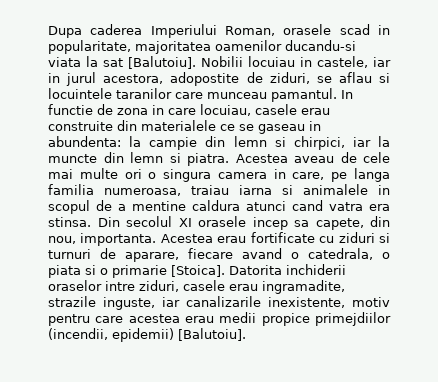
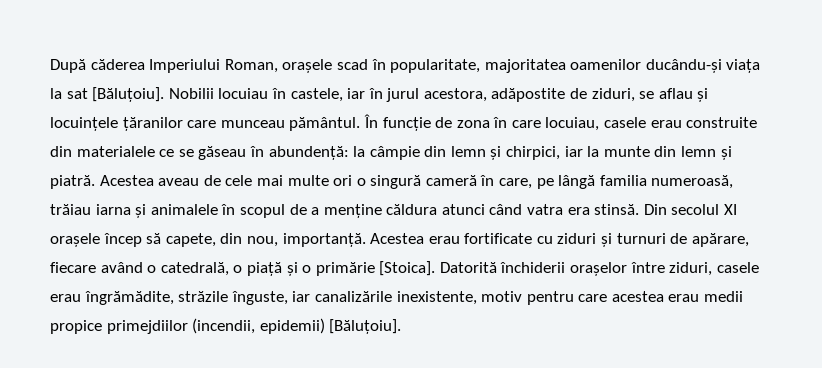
[48,24,390,38] Dupa caderea Imperiului Roman, orasele scad in -> [50,59,386,73] După căderea Imperiului Roman, orașele scad în
[285,40,356,51] [48,57,81,67] ducandu-si viata -> [645,59,761,73] ducându-și viața
[128,56,196,69] [Balutoiu]. -> [92,87,165,102] [Băluțoiu].
[300,57,312,67] in -> [271,88,286,99] în
[48,73,60,83] in -> [368,88,383,99] în
[170,72,240,86] adopostite -> [491,88,566,102] adăpostite
[379,73,390,83] [48,88,353,102] [48,104,93,115] si locuintele taranilor care munceau pamantul. In functie -> [697,88,709,102] [50,114,431,131] și locuințele țăranilor care munceau pământul. În funcție
[152,105,164,115] in -> [493,117,508,128] în
[258,121,321,134] [48,136,286,150] gaseau in abundenta: la campie din lemn si -> [198,146,502,160] găseau în abundență: la câmpie din lemn și
[48,152,229,166] muncte din lemn si piatra. -> [603,146,732,160] [50,175,95,189] munte din lemn și piatră.
[163,168,390,182] [48,184,390,196] [48,200,323,214] singura camera in care, pe langa familia numeroasa, traiau iarna si animalele in scopul de a mentine caldura atunci cand -> [370,175,734,189] [50,204,523,218] singură cameră în care, pe lângă familia numeroasă, trăiau iarna și animalele în scopul de a menține căldura atunci când
[48,217,91,227] stinsa. -> [594,204,640,215] stinsă.
[198,216,309,230] orasele incep sa -> [50,233,162,247] orașele încep să
[80,233,157,246] importanta. -> [282,233,366,247] importanță.
[379,233,390,243] si -> [601,233,613,247] și
[125,248,390,262] [48,264,346,278] [48,280,345,294] [48,296,261,310] aparare, fiecare avand o catedrala, o piata si o primarie [Stoica]. Datorita inchiderii oraselor intre ziduri, casele erau ingramadite, strazile inguste, iar canalizarile -> [691,233,749,247] [50,261,759,276] [50,291,392,305] apărare, fiecare având o catedrală, o piață și o primărie [Stoica]. Datorită închiderii orașelor între ziduri, casele erau îngrămădite, străzile înguste, iar canalizările
[178,328,246,341] [Balutoiu]. -> [329,319,402,334] [Băluțoiu].

